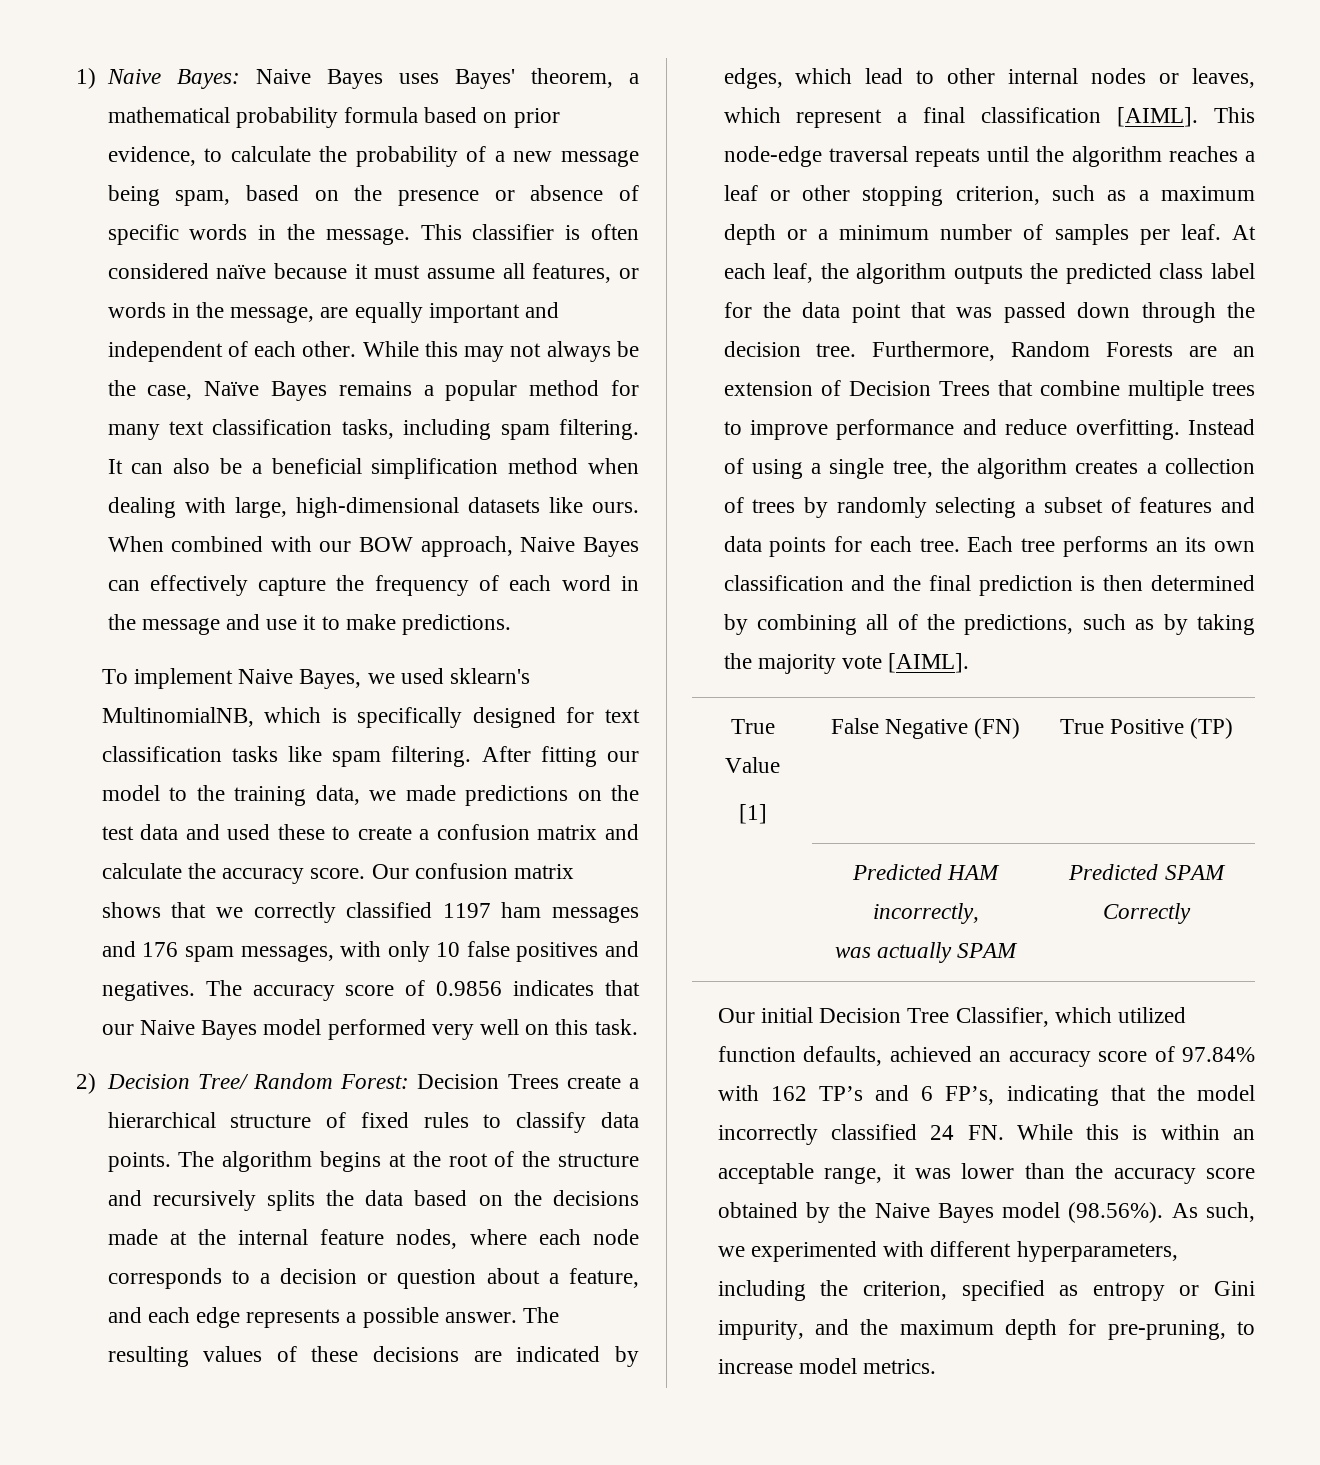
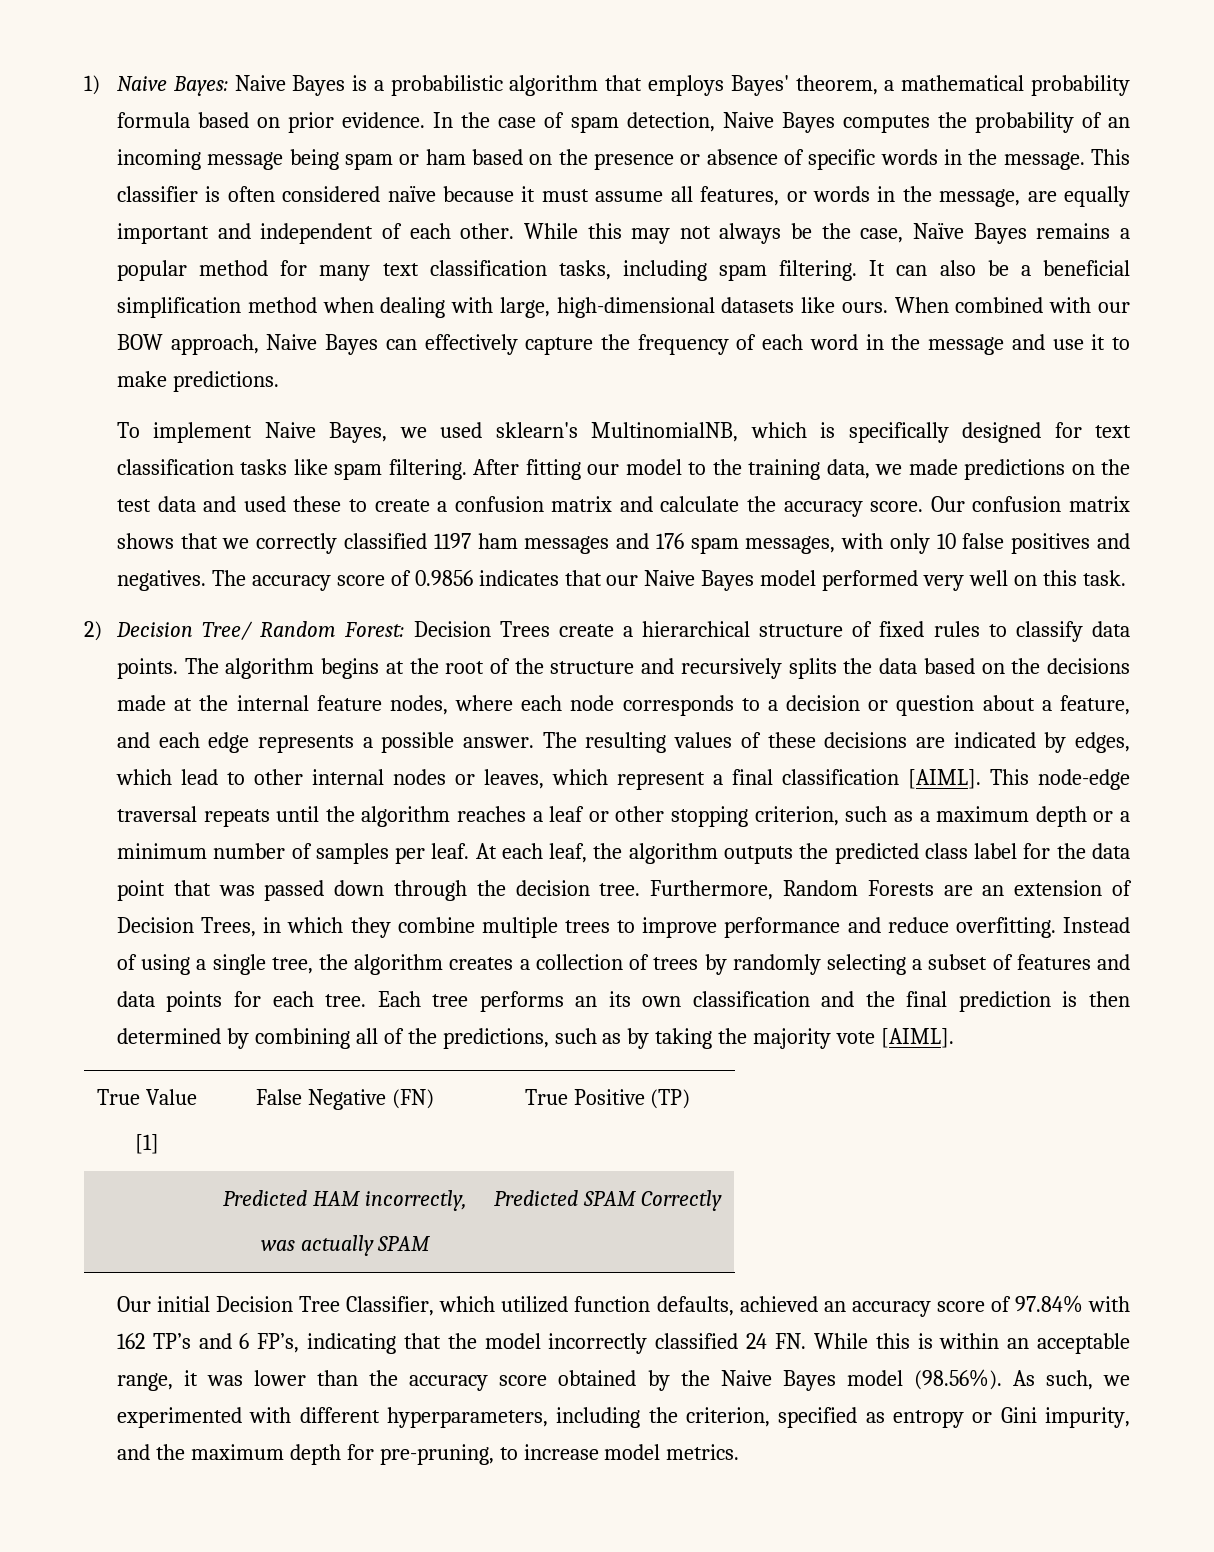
[398,73,439,84] uses -> [352,75,725,96] is a probabilistic algorithm that employs
[107,146,639,167] [107,185,231,206] evidence, to calculate the probability of a new message being spam, -> [342,112,1130,133] [116,149,466,170] evidence. In the case of spam detection, Naive Bayes computes the probability of an incoming message being spam or ham
[938,380,1033,396] Trees that -> [201,917,391,938] Trees, in which they

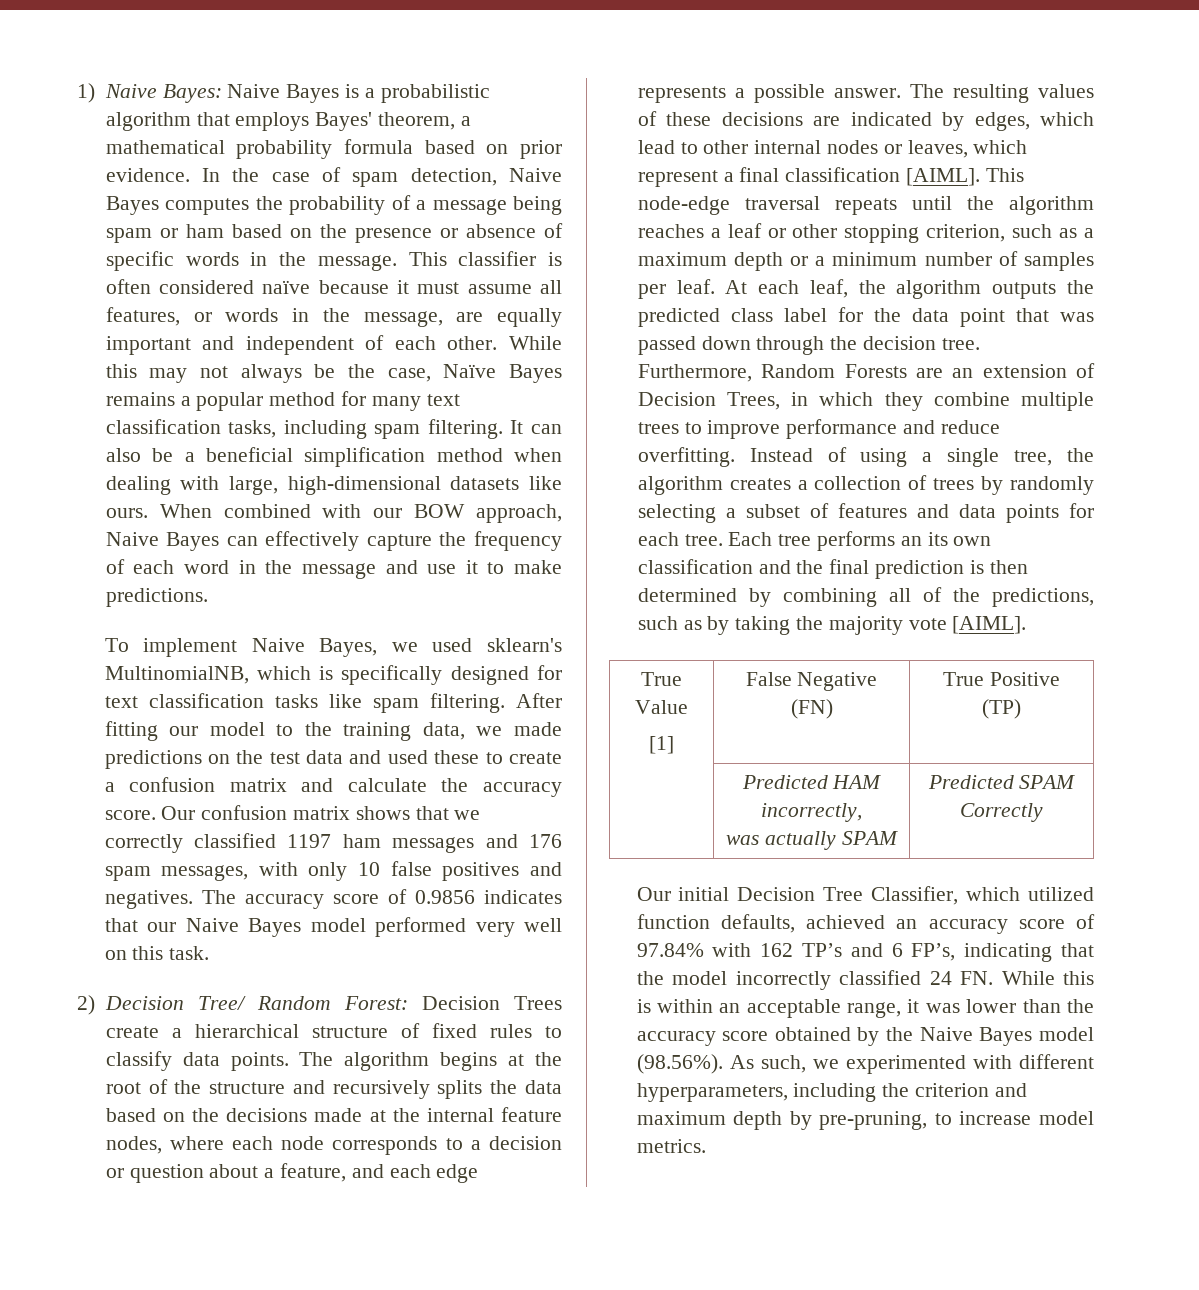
[1108,117,1130,128] [116,149,201,170] an incoming -> [416,200,427,210] a
[685,1407,1130,1428] [116,1444,374,1465] criterion, specified as entropy or Gini impurity, and the maximum depth for -> [914,1083,1027,1097] [636,1111,812,1130] criterion and maximum depth by

